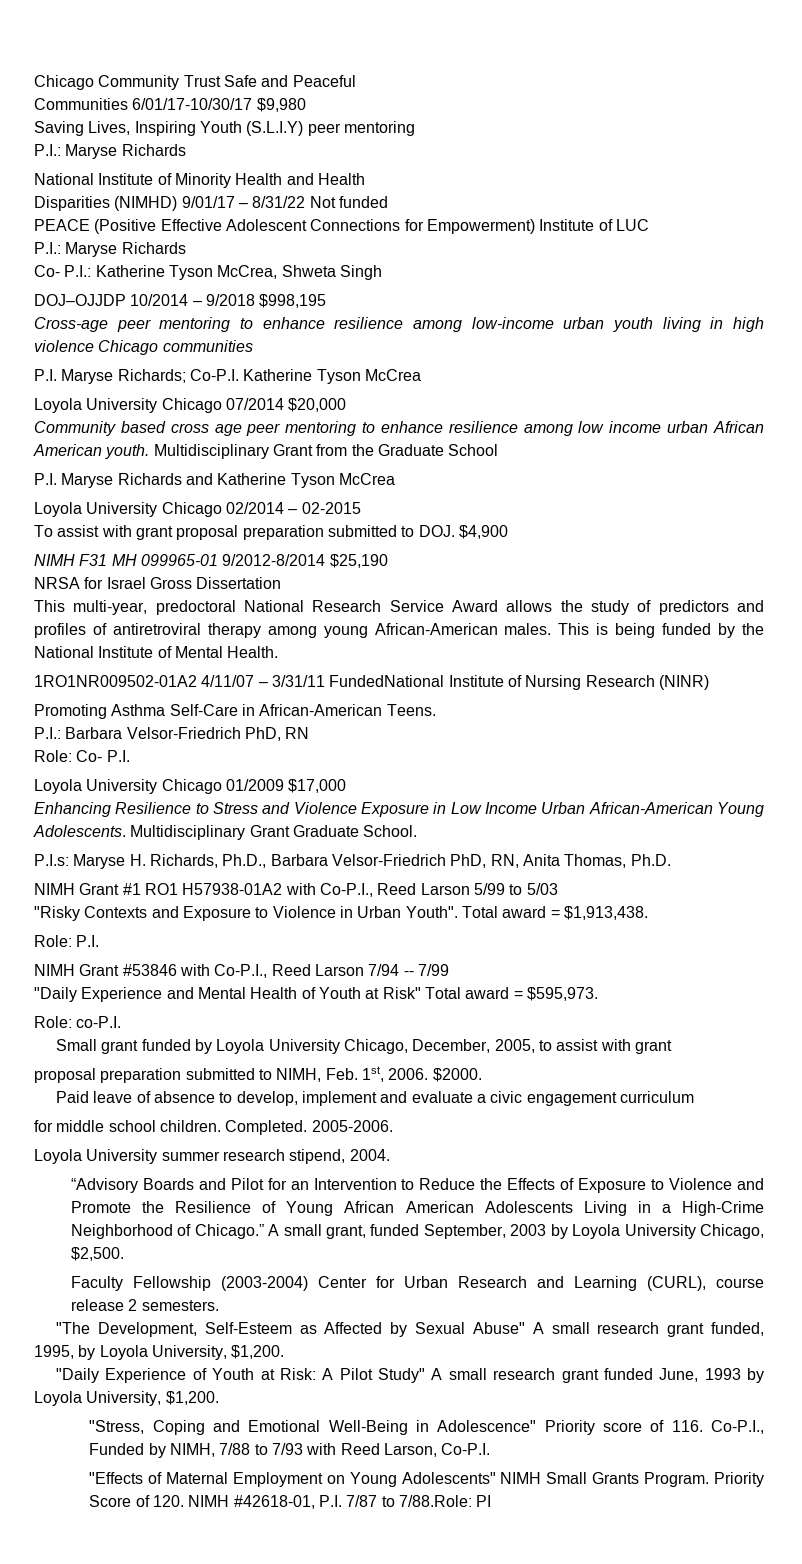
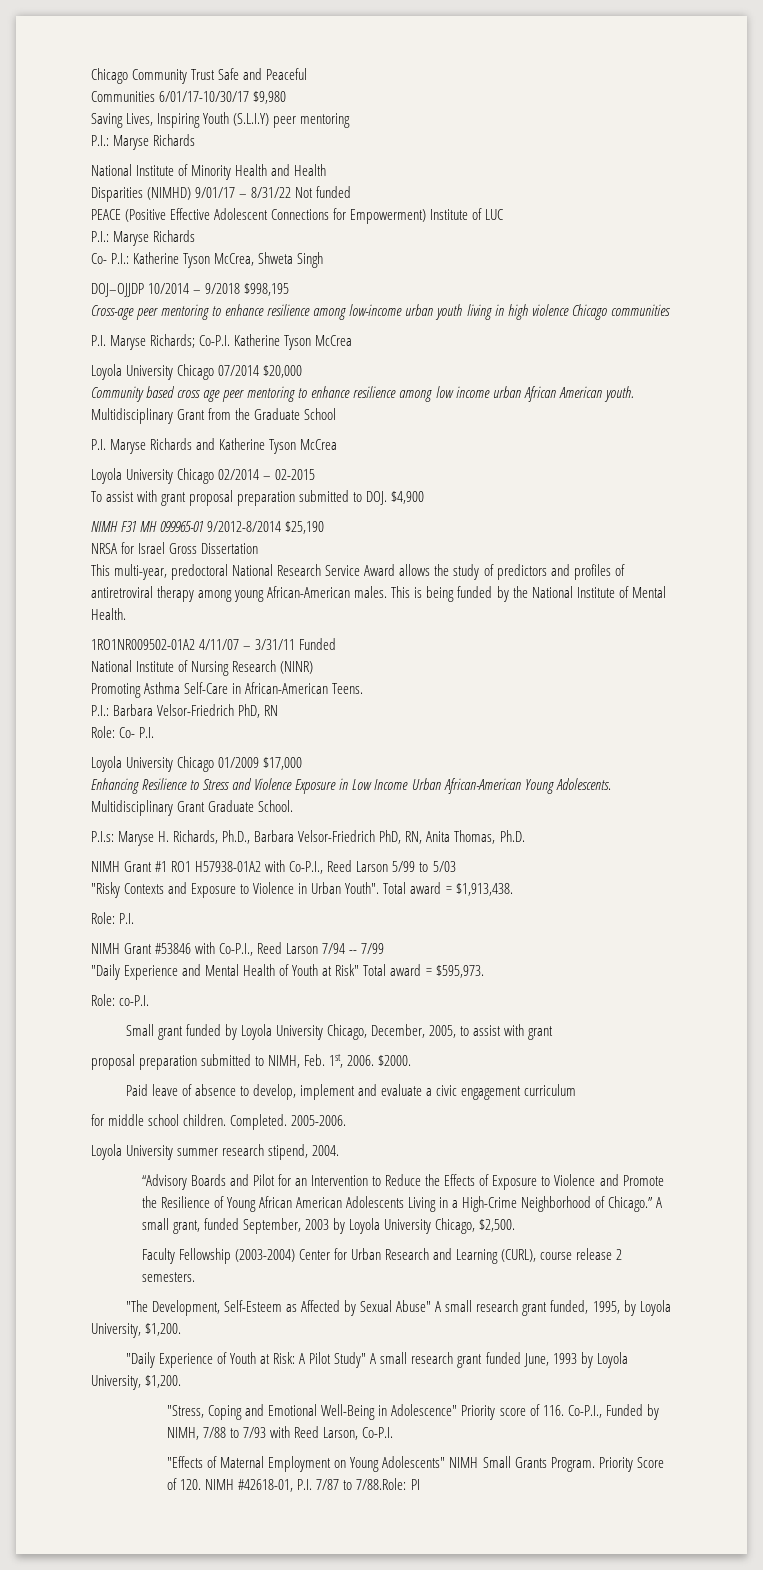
[329,675,445,687] FundedNational -> [299,638,337,650] [91,660,132,672] Funded // National

